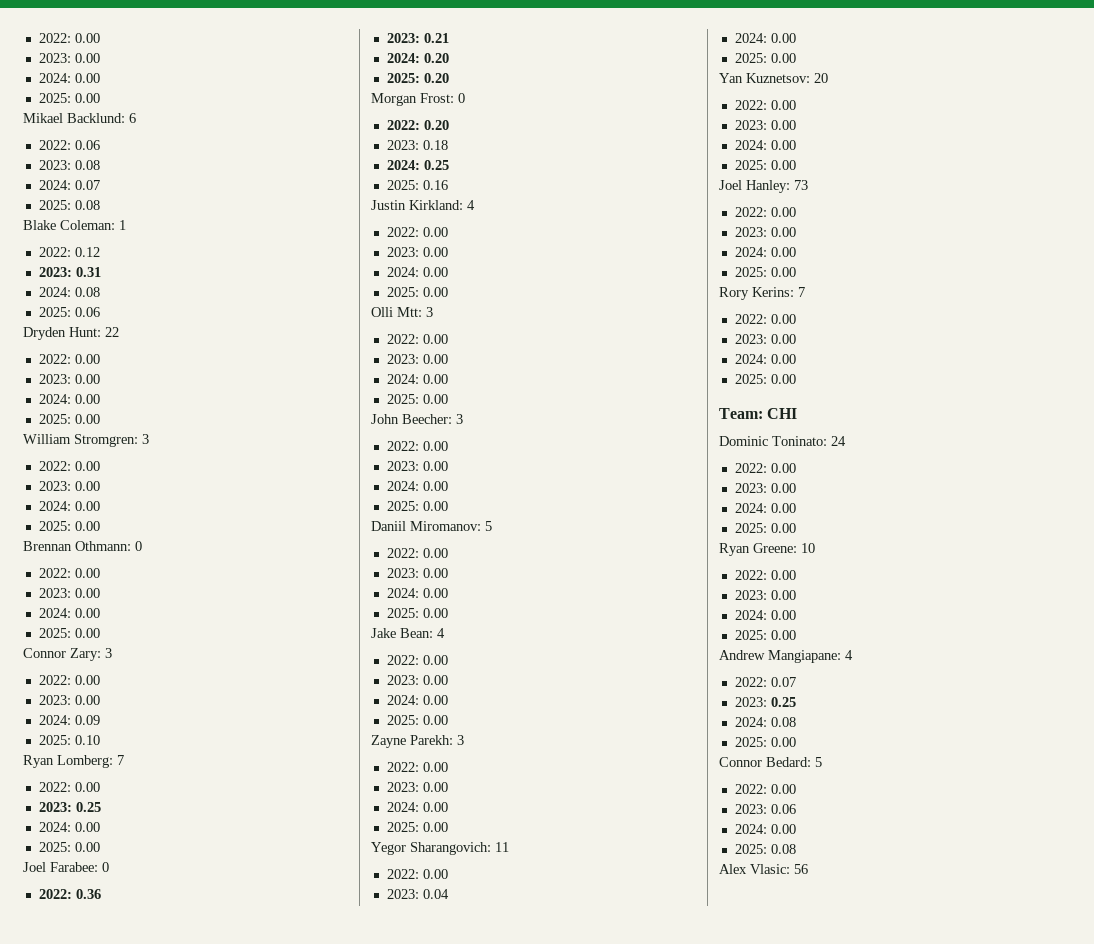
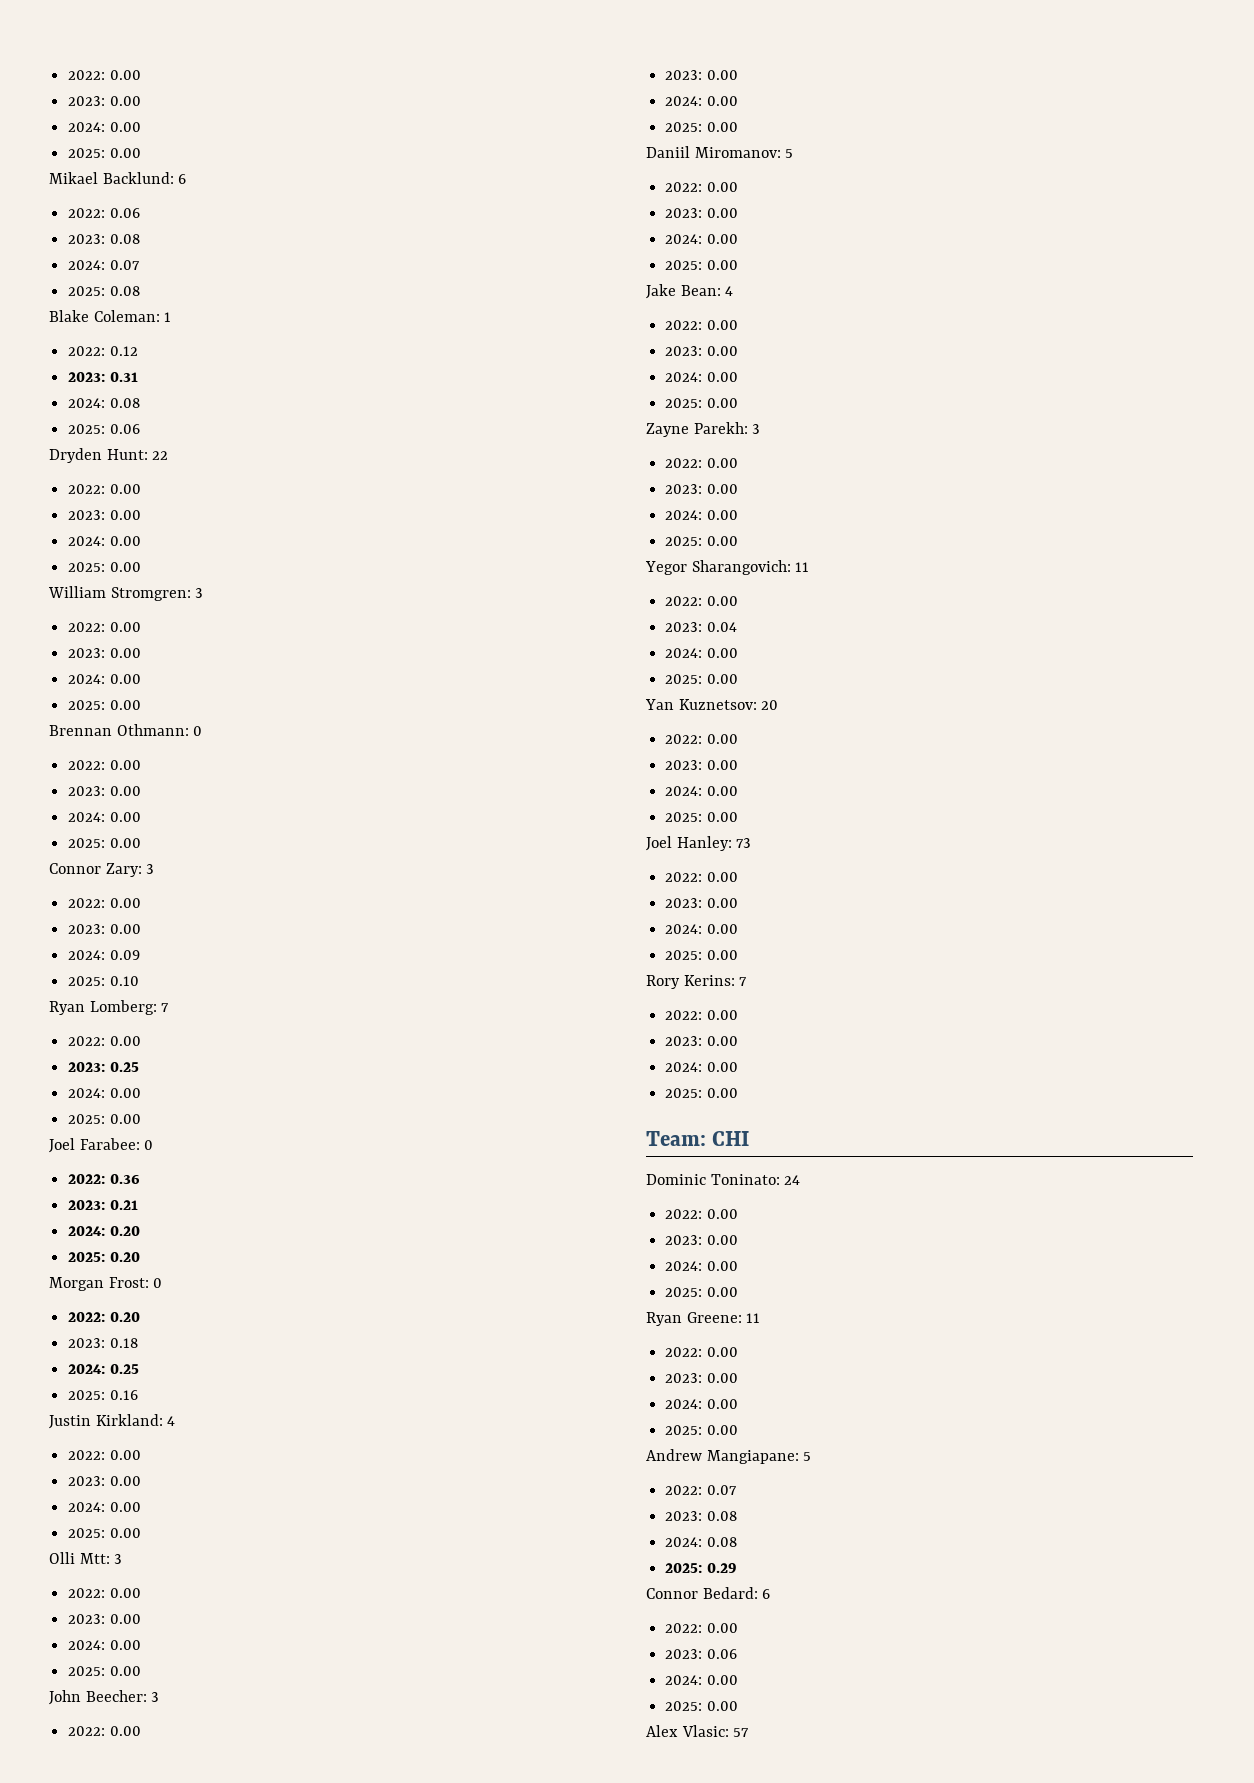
[801,543,815,553] 10 -> [746,1313,761,1323] 11
[845,650,853,660] 4 -> [803,1452,812,1461] 5
[770,697,796,707] [734,717,796,727] [734,737,796,747] 0.25 // 2024: 0.08 // 2025: 0.00 -> [706,1511,737,1521] [665,1537,737,1547] [665,1563,737,1573] 0.08 // 2024: 0.08 // 2025: 0.29
[815,757,822,767] 5 -> [762,1589,771,1599] 6
[770,844,796,854] 0.08 -> [706,1701,738,1711] 0.00
[794,864,808,874] 56 -> [733,1728,750,1737] 57

